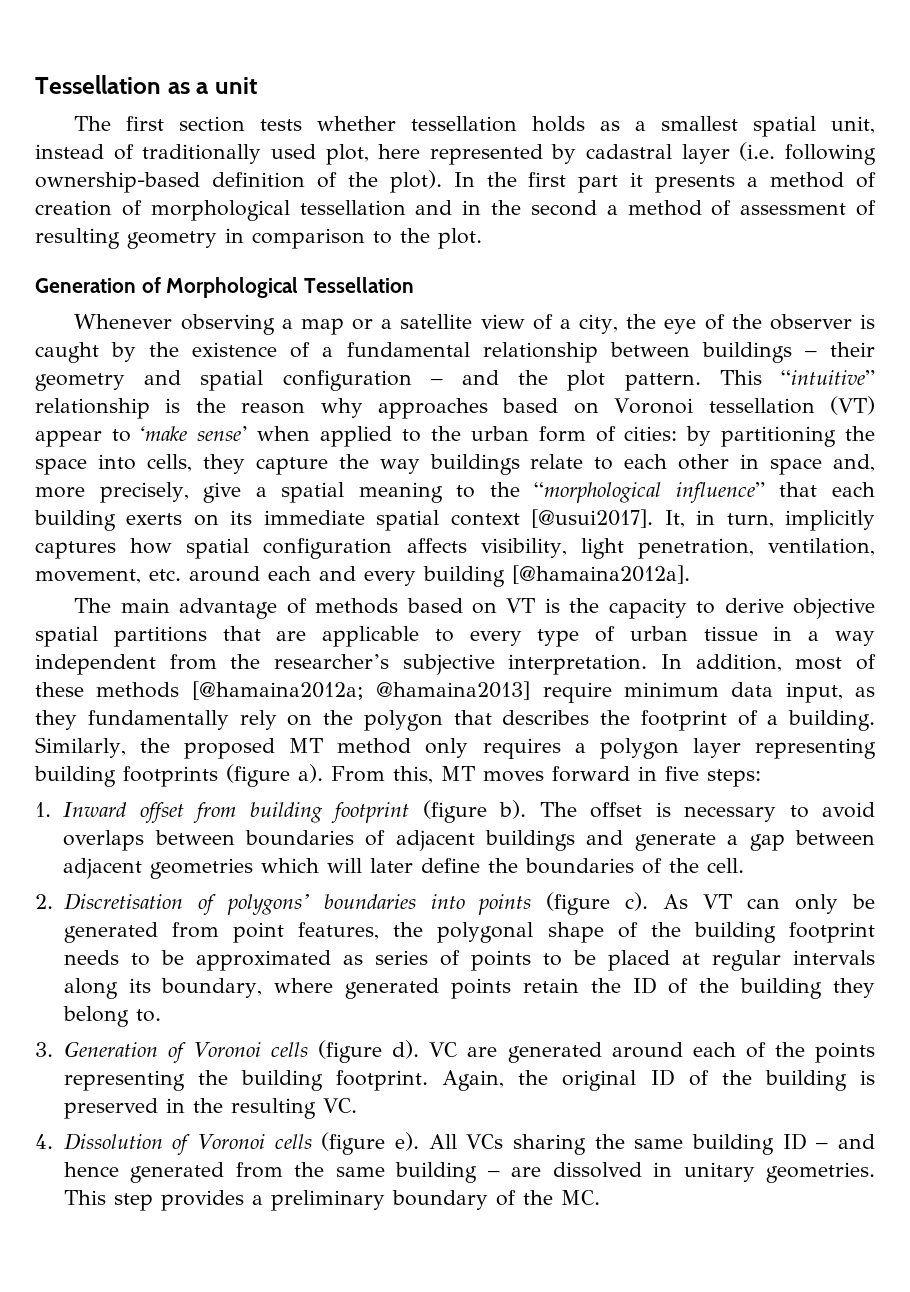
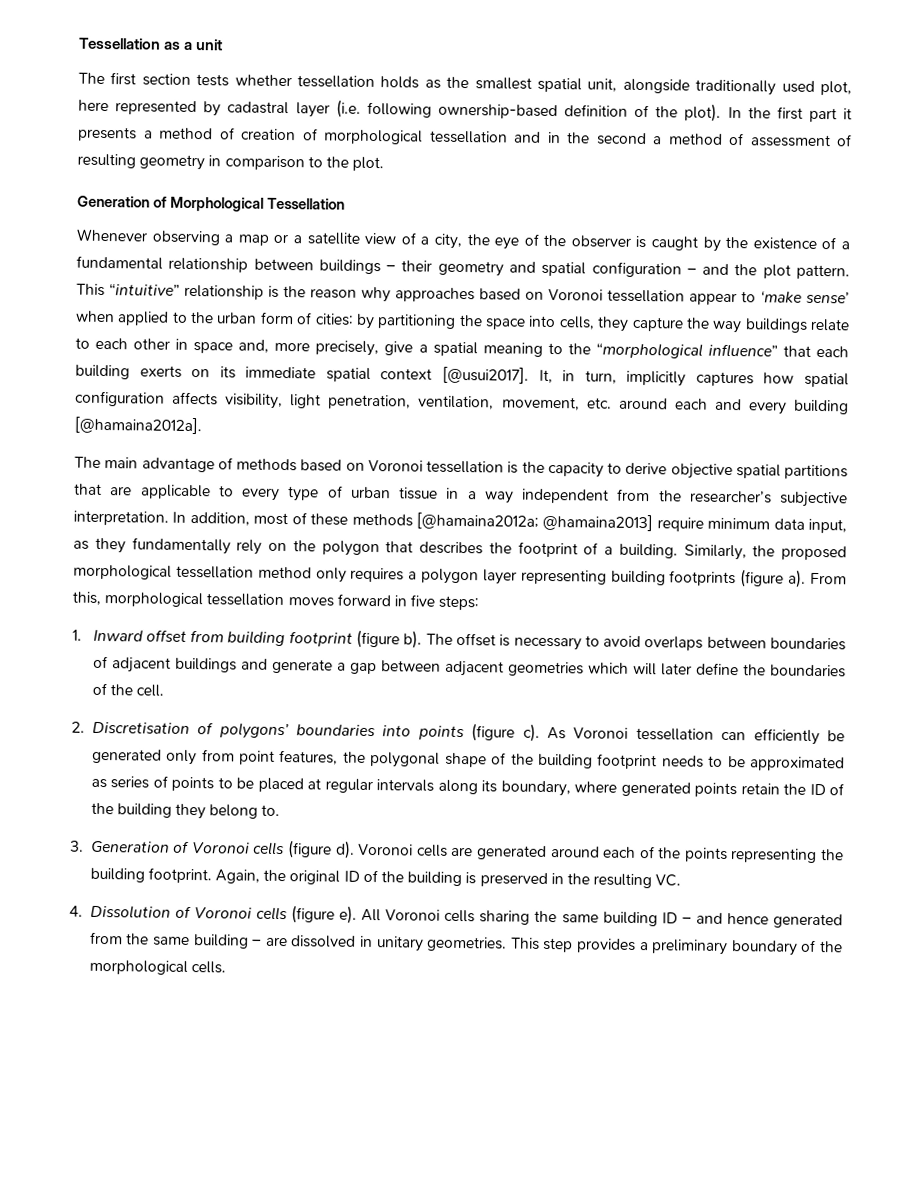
[635,121,647,131] a -> [446,76,470,89] the
[35,144,134,160] instead of -> [622,78,690,94] alongside
[829,396,875,415] (VT) -> (685, 296) none
[506,598,536,613] VT -> [367,459,504,474] Voronoi tessellation
[289,738,324,753] MT -> [73,564,254,580] morphological tessellation
[441,766,475,781] MT -> [104,592,285,608] morphological tessellation
[703,894,839,914] VT can only -> [573,727,820,746] Voronoi tessellation can efficiently
(158, 932) none -> [166,749,198,766] only
[429,1042,458,1057] VC -> [358,843,448,857] Voronoi cells
[466,1134,504,1149] VCs -> [385,909,476,923] Voronoi cells
[560,1190,600,1205] MC. -> [88,959,226,975] morphological cells.

